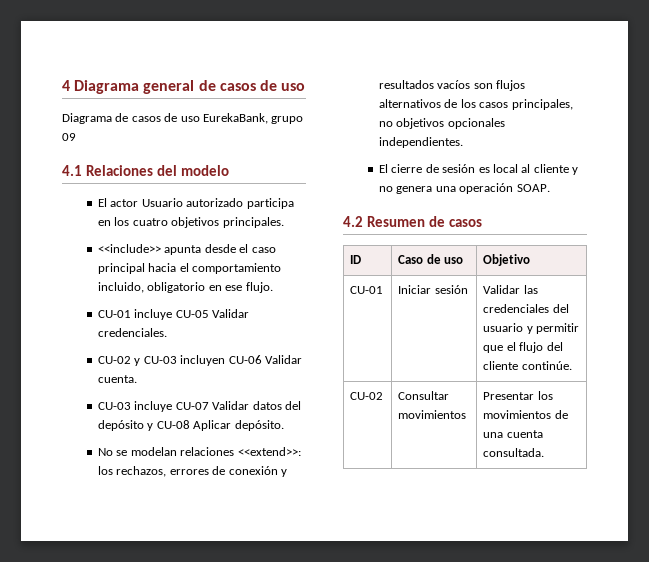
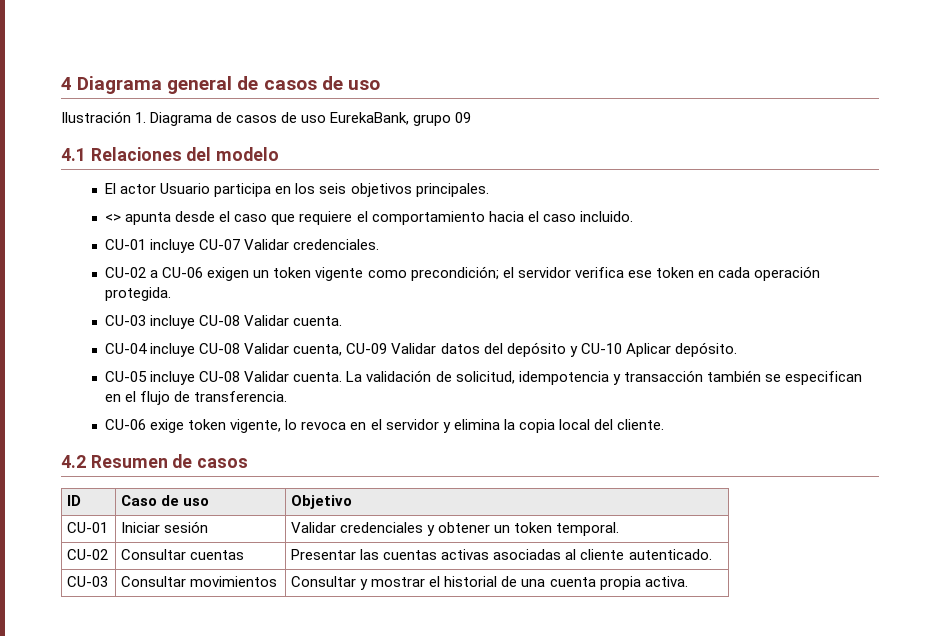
(306, 87) none -> [61,111,147,123] Ilustración 1.
[186,198,244,207] autorizado -> (211, 188) none
[132,218,168,226] cuatro -> [319,183,347,194] seis
[98,244,162,253] <<include>> -> [105,214,122,222] <>
[98,263,282,274] [98,282,273,293] principal hacia el comportamiento incluido, obligatorio en ese flujo. -> [271,211,633,225] que requiere el comportamiento hacia el caso incluido.
[175,310,209,318] CU-05 -> [199,239,241,250] CU-07
[134,355,302,366] [98,375,138,383] [98,401,209,412] y CU-03 incluyen CU-06 Validar cuenta. // CU-03 incluye CU-07 -> [150,266,820,281] [105,287,172,301] [105,315,343,329] [105,343,388,357] a CU-06 exigen un token vigente como precondición; el servidor verifica ese token en cada operación protegida. // CU-03 incluye CU-08 Validar cuenta. // CU-04 incluye CU-08 Validar cuenta, CU-09
[156,420,190,429] CU-08 -> [580,343,622,354] CU-10
[98,447,301,456] [98,466,287,477] [379,80,526,91] [379,99,573,110] [379,118,505,129] [379,137,464,148] [379,164,579,175] [379,183,550,194] No se modelan relaciones <<extend>>: los rechazos, errores de conexión y resultados vacíos son flujos alternativos de los casos principales, no objetivos opcionales independientes. // El cierre de sesión es local al cliente y no genera una operación SOAP. -> [105,370,862,385] [105,391,288,405] [105,419,664,433] CU-05 incluye CU-08 Validar cuenta. La validación de solicitud, idempotencia y transacción también se especifican en el flujo de transferencia. // CU-06 exige token vigente, lo revoca en el servidor y elimina la copia local del cliente.
[523,285,538,294] [483,304,569,313] [483,323,580,334] [483,342,563,353] [483,361,572,370] [350,392,384,400] [398,391,450,400] [398,410,467,419] [483,391,553,400] [483,410,552,419] las credenciales del usuario y permitir que el flujo del cliente continúe. // CU-02 | Consultar movimientos | Presentar los movimientos -> [340,522,620,536] [67,549,109,560] [121,549,245,560] [291,549,712,560] [67,576,109,587] [121,576,278,587] [291,576,498,590] credenciales y obtener un token temporal. // CU-02 | Consultar cuentas | Presentar las cuentas activas asociadas al cliente autenticado. // CU-03 | Consultar movimientos | Consultar y mostrar el historial
[483,448,545,457] consultada. -> [599,576,688,590] propia activa.

